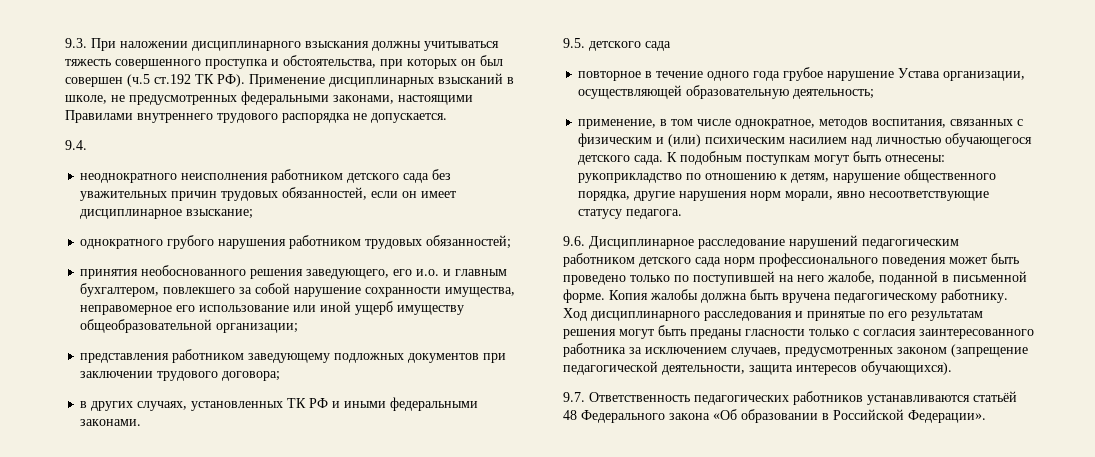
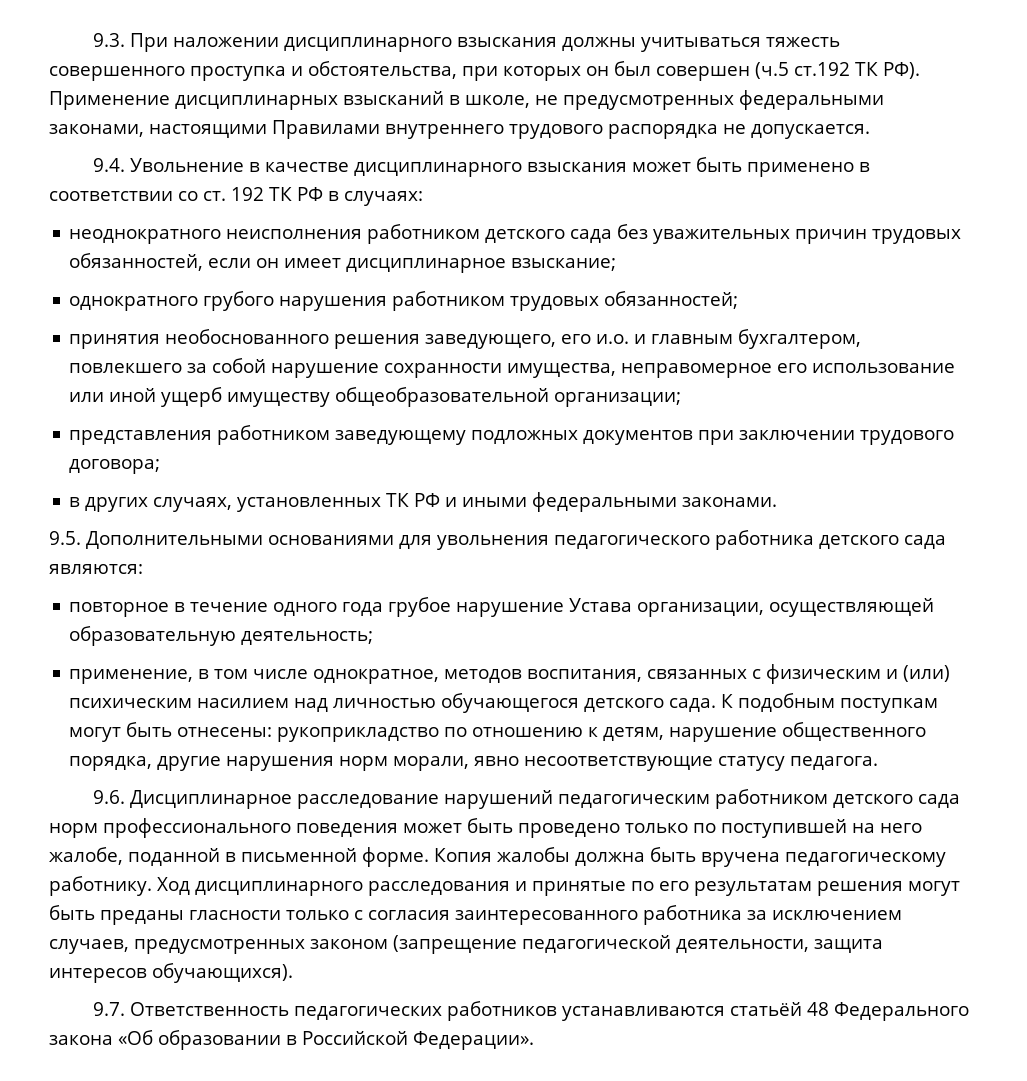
(87, 145) none -> [130,157,871,177] [49,187,423,206] Увольнение в качестве дисциплинарного взыскания может быть применено в соответствии со ст. 192 ТК РФ в случаях:
[589,41,671,51] детского сада -> [86,530,946,550] [49,564,143,574] Дополнительными основаниями для увольнения педагогического работника детского сада являются:

